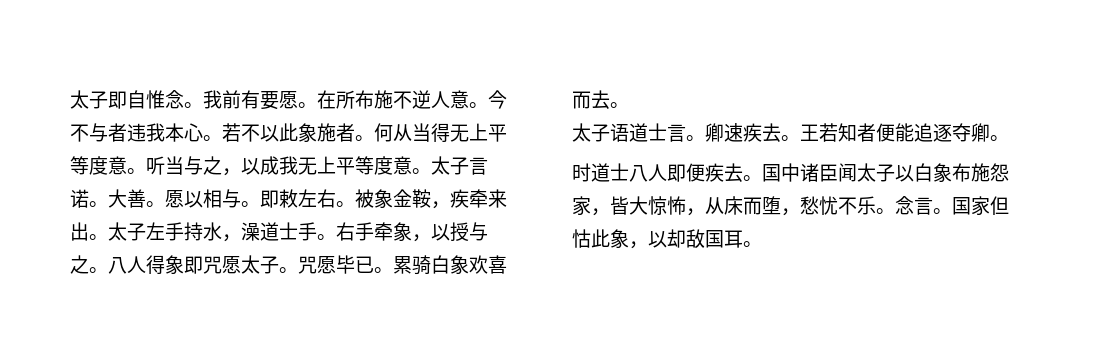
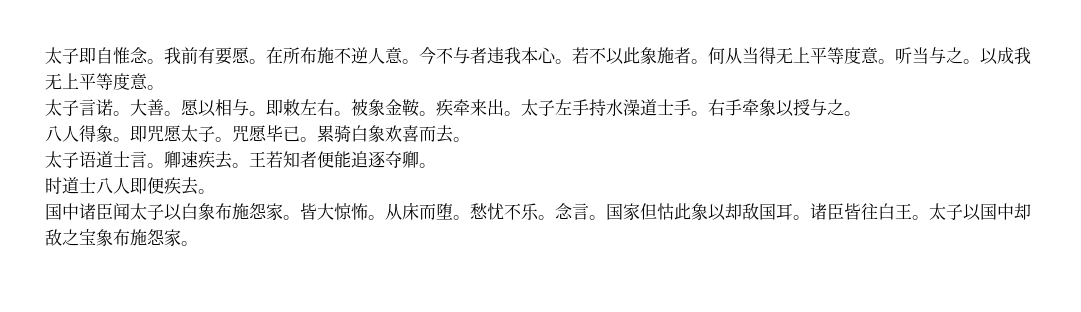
[222,168,241,176] ， -> [963,59,980,64] 。
(431, 171) none -> (164, 87) //
[431,201,450,209] ， -> [419,111,436,116] 。
[222,234,241,242] ， -> (623, 107) none
[412,234,431,242] ， -> (776, 107) none
(108, 270) none -> (861, 113) //
(184, 264) none -> [113,137,130,142] 。
(762, 178) none -> (215, 191) //
[591,208,610,216] ， -> [283,215,300,220] 。
[686,208,705,216] ， -> [368,215,385,220] 。
[781,208,800,216] ， -> [453,215,470,220] 。
[629,241,648,249] ， -> (708, 211) none
(762, 244) none -> [810,203,1031,221] [45,229,198,247] 诸臣皆往白王。太子以国中却敌之宝象布施怨家。

